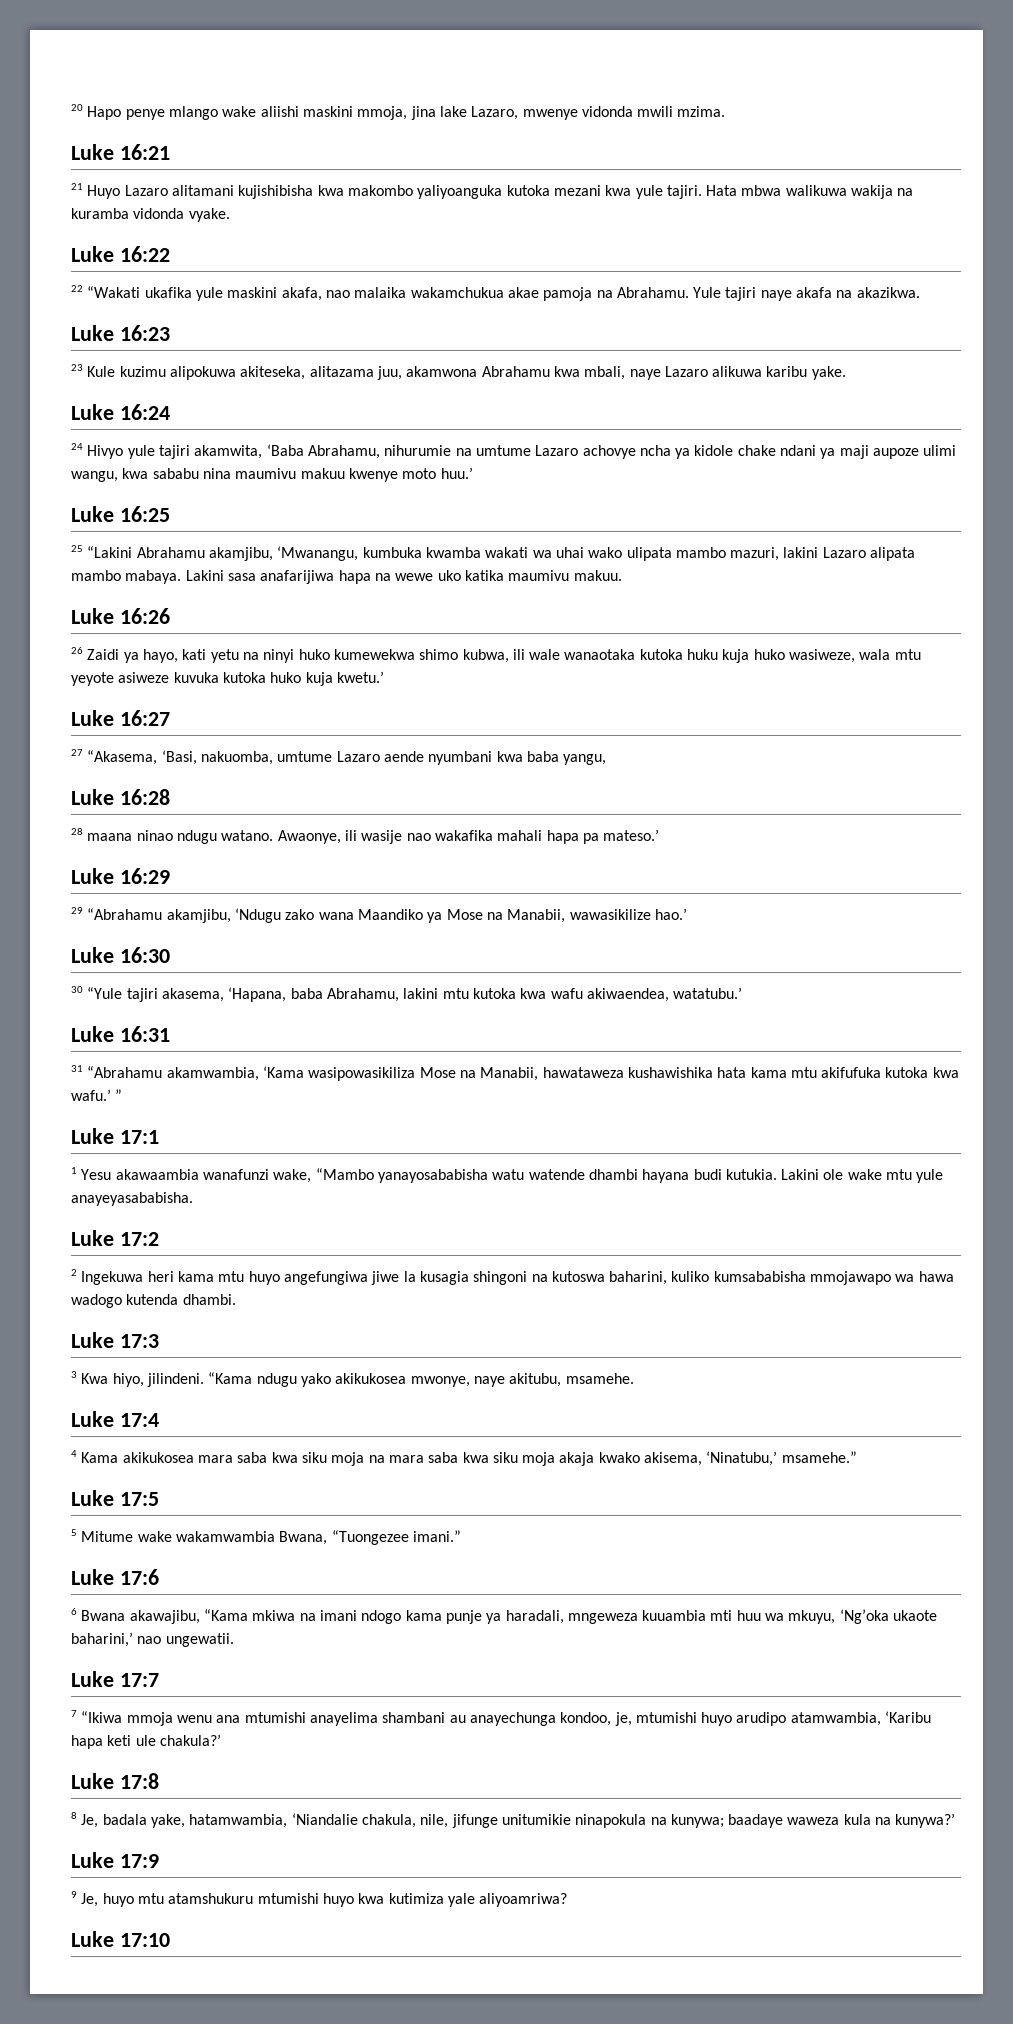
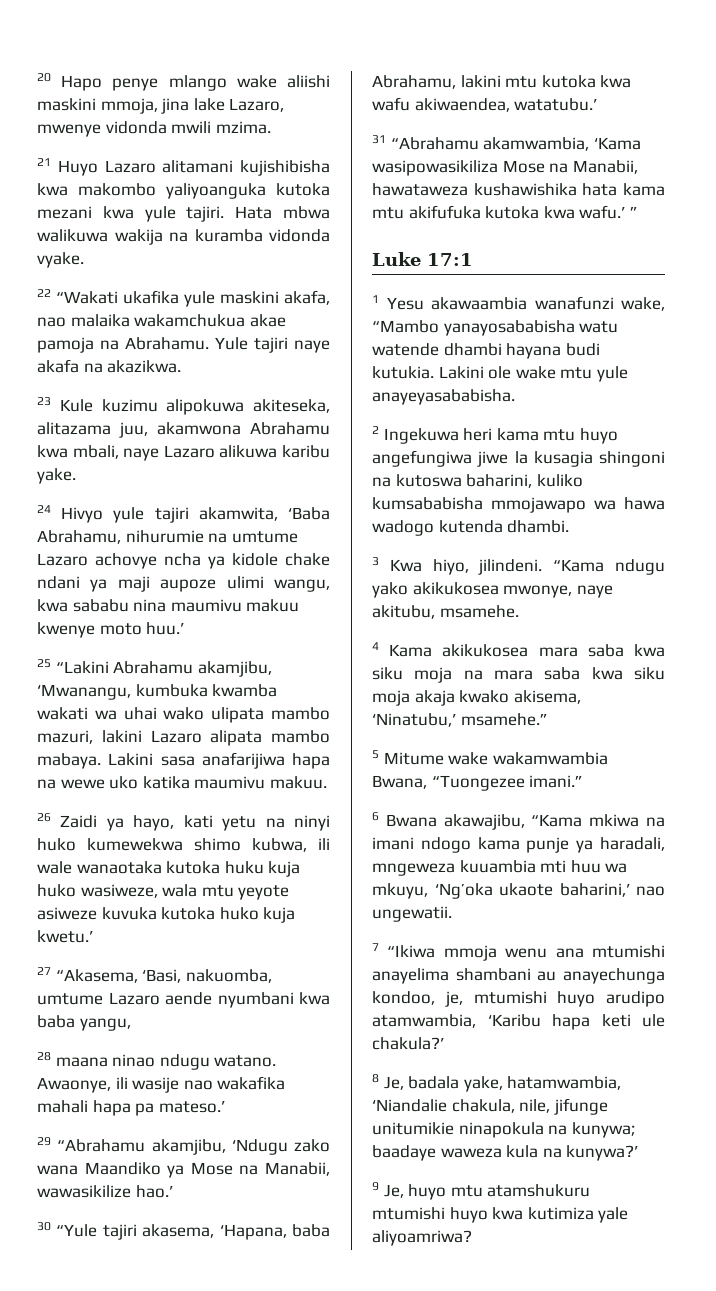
[71,144,170,160] // Luke 16:21 -> (271, 127) none
[71,246,170,262] // Luke 16:22 -> (84, 260) none
[71,325,170,341] // Luke 16:23 -> (182, 366) none
[71,404,170,420] // Luke 16:24 -> (76, 476) none
[71,506,170,522] // Luke 16:25 -> (185, 628) none
[71,608,170,624] // Luke 16:26 -> (327, 782) none
[71,710,170,726] // Luke 16:27 -> (93, 936) none
[71,789,170,805] // Luke 16:28 -> (131, 1024) none
[71,868,170,884] // Luke 16:29 -> (225, 1106) none
[71,947,170,963] // Luke 16:30 -> (173, 1191) none
[71,1026,170,1042] // Luke 16:31 -> (598, 104) none
[71,1230,159,1246] // Luke 17:2 -> (515, 397) none
[71,1332,159,1348] // Luke 17:3 -> (570, 526) none
[71,1411,159,1427] // Luke 17:4 -> (519, 611) none
[71,1490,159,1506] // Luke 17:5 -> (548, 719) none
[71,1569,159,1585] // Luke 17:6 -> (584, 781) none
[71,1671,159,1687] // Luke 17:7 -> (452, 914) none
[71,1773,159,1789] // Luke 17:8 -> (444, 1043) none
[71,1852,159,1868] // Luke 17:9 -> (639, 1153) none
[71,1931,170,1947] // Luke 17:10 -> (472, 1238) none

